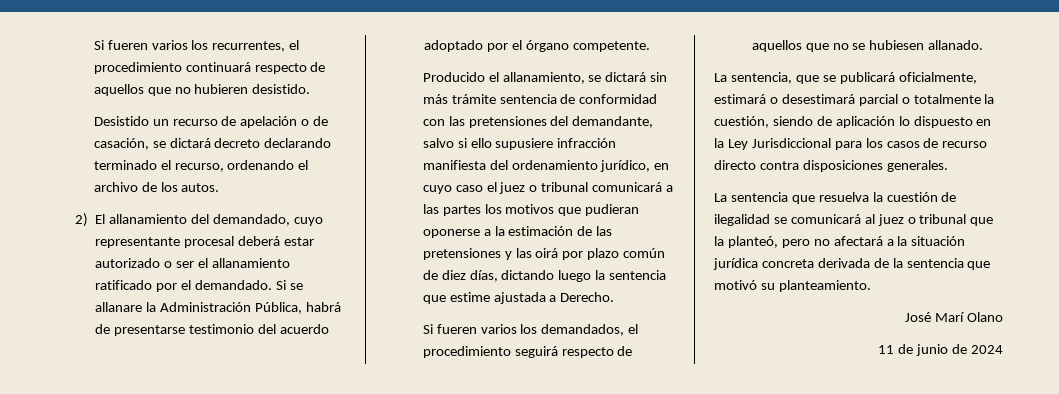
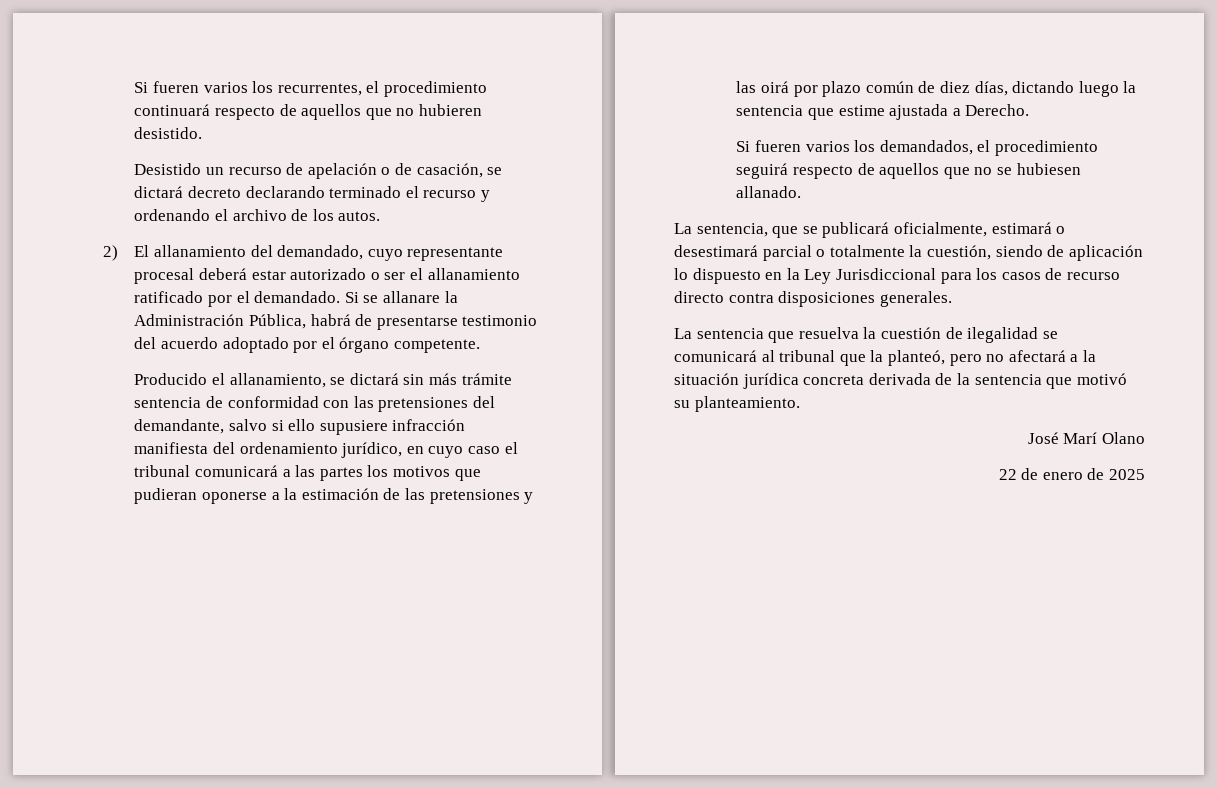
[174,163,224,172] recurso, -> [423,190,490,202] recurso y
[499,182,538,194] juez o -> (518, 448) none
[877,214,916,226] juez o -> (775, 356) none
[878,344,1003,356] 11 de junio de 2024 -> [998,468,1145,480] 22 de enero de 2025

